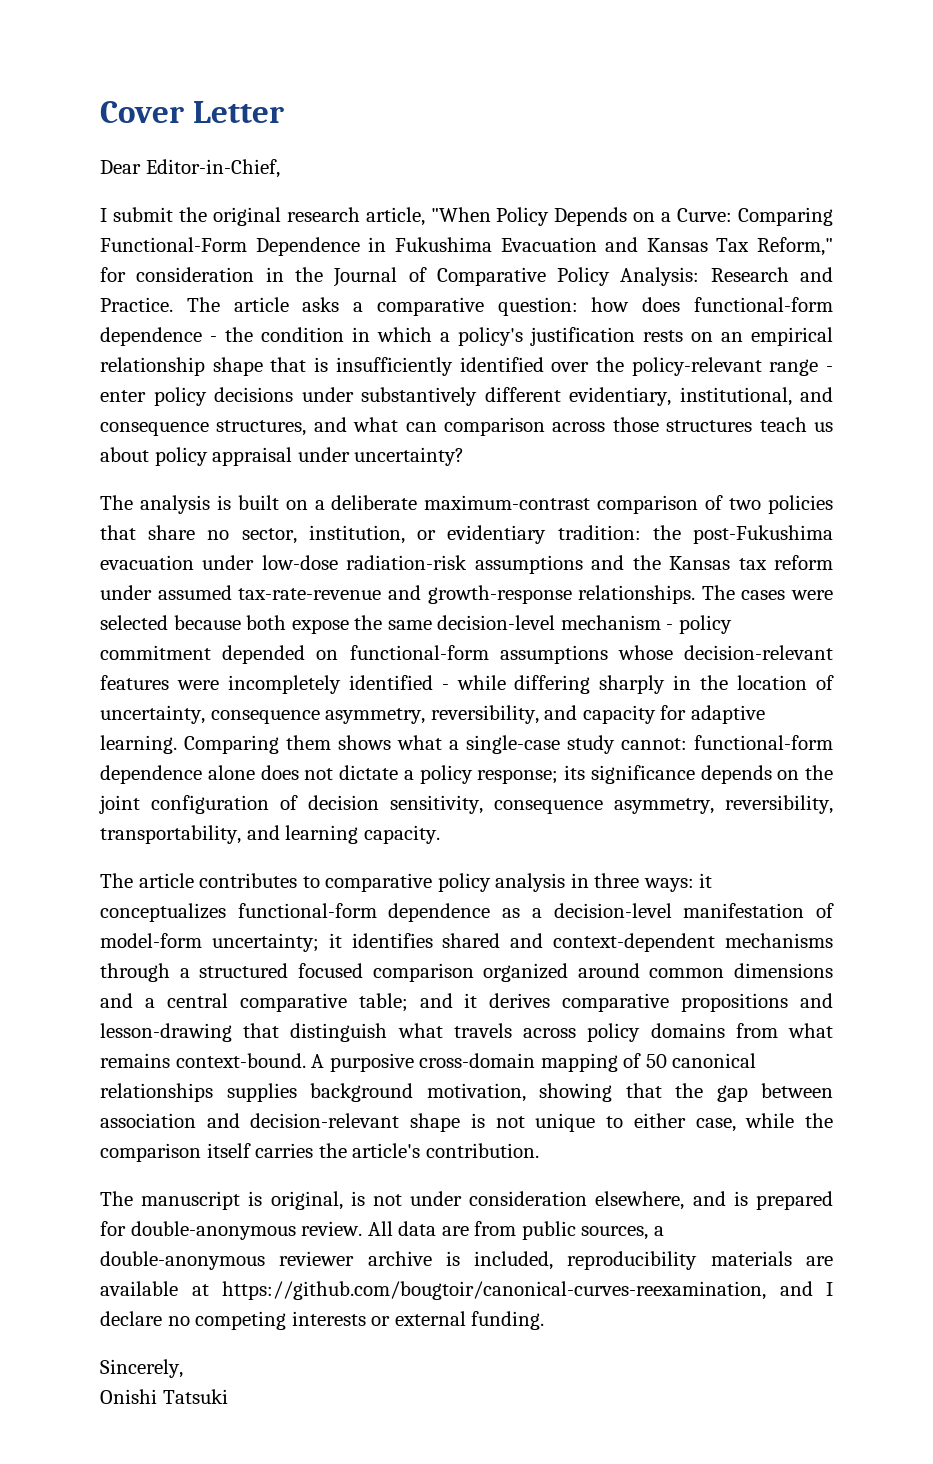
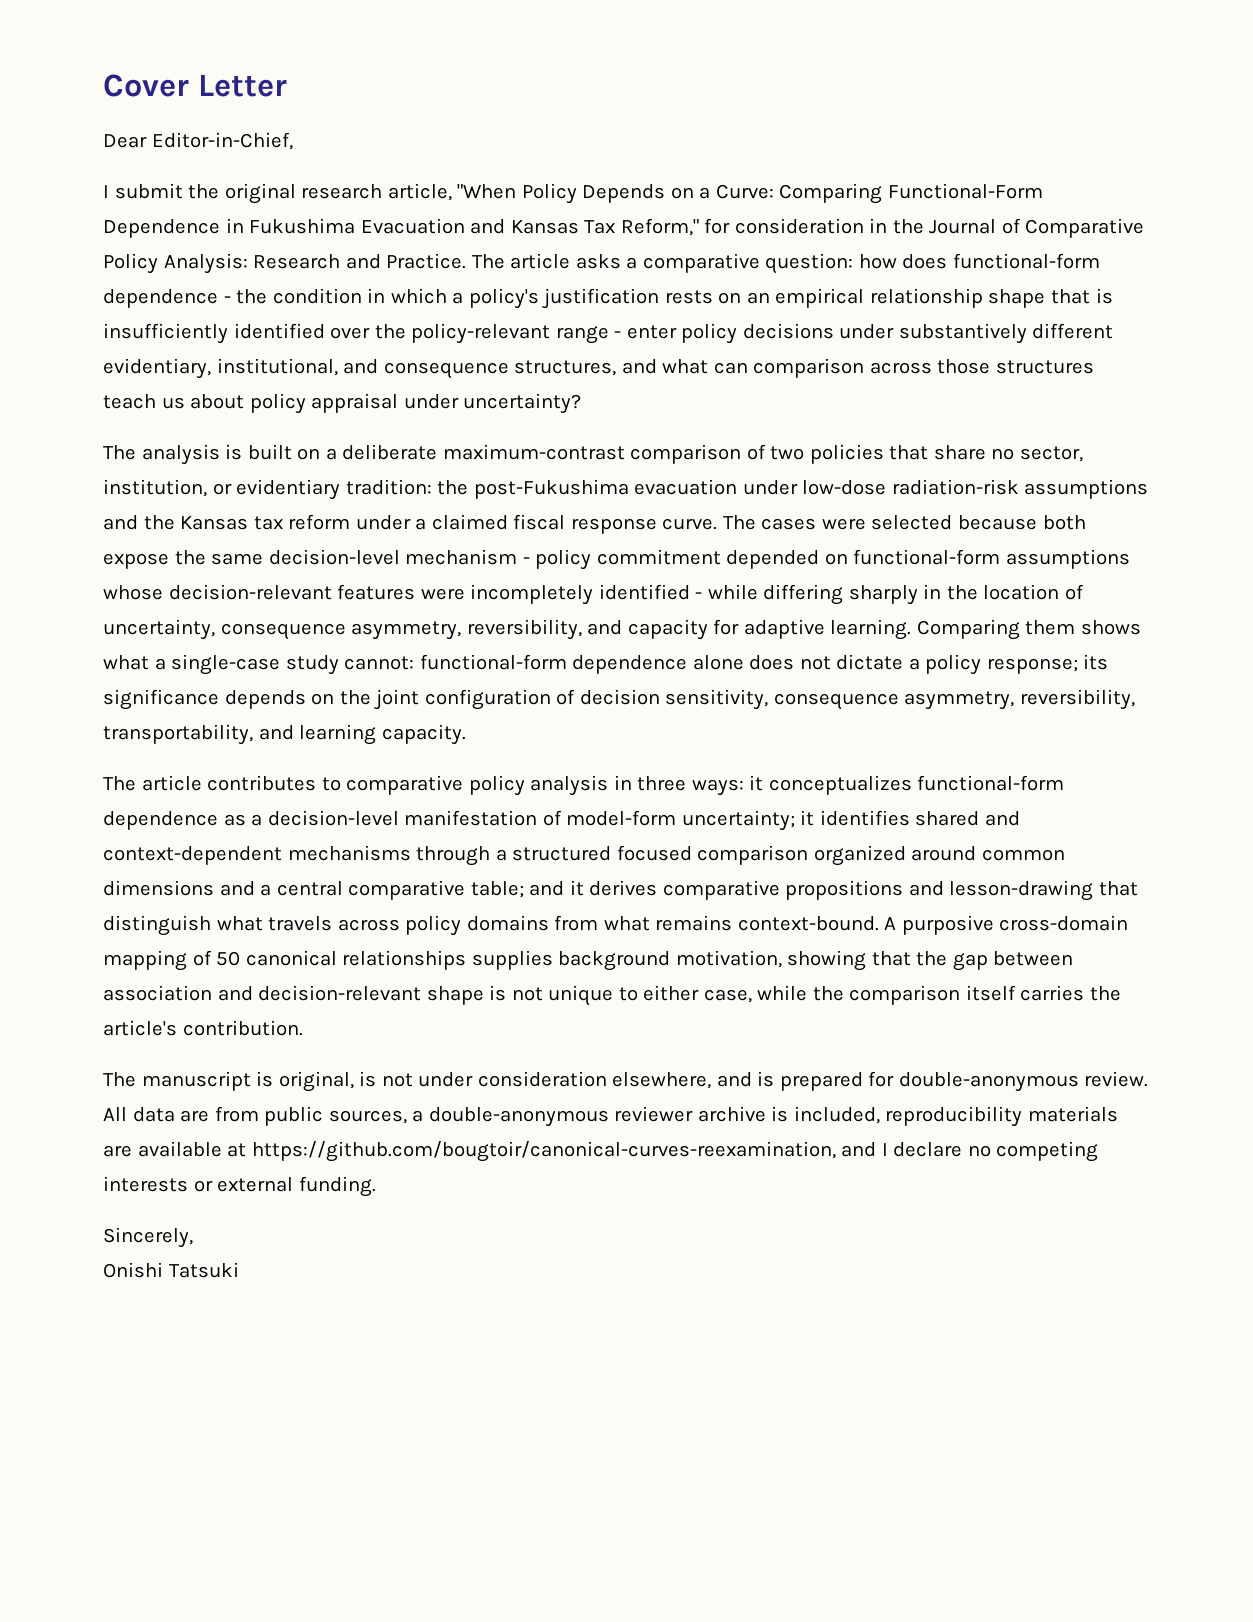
[157,585,696,604] assumed tax-rate-revenue and growth-response relationships. -> [415,514,718,534] a claimed fiscal response curve.

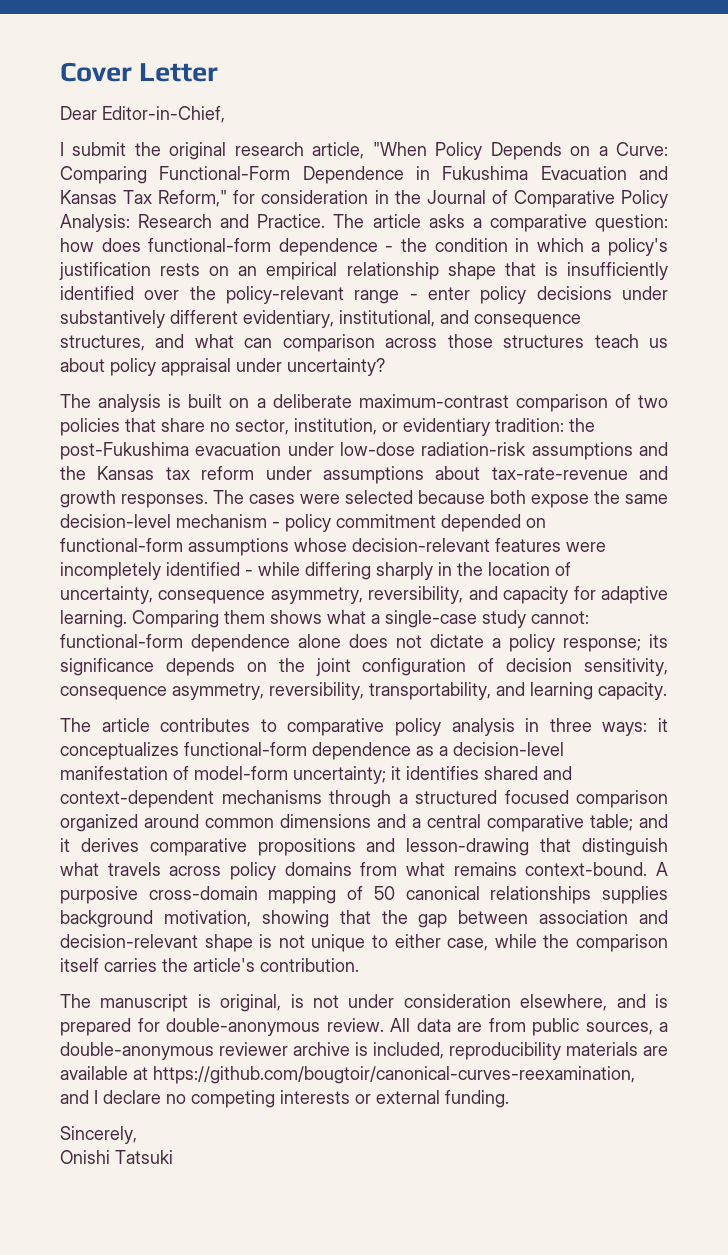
[415,514,718,534] a claimed fiscal response curve. -> [322,466,668,484] [60,490,208,508] assumptions about tax-rate-revenue and growth responses.

